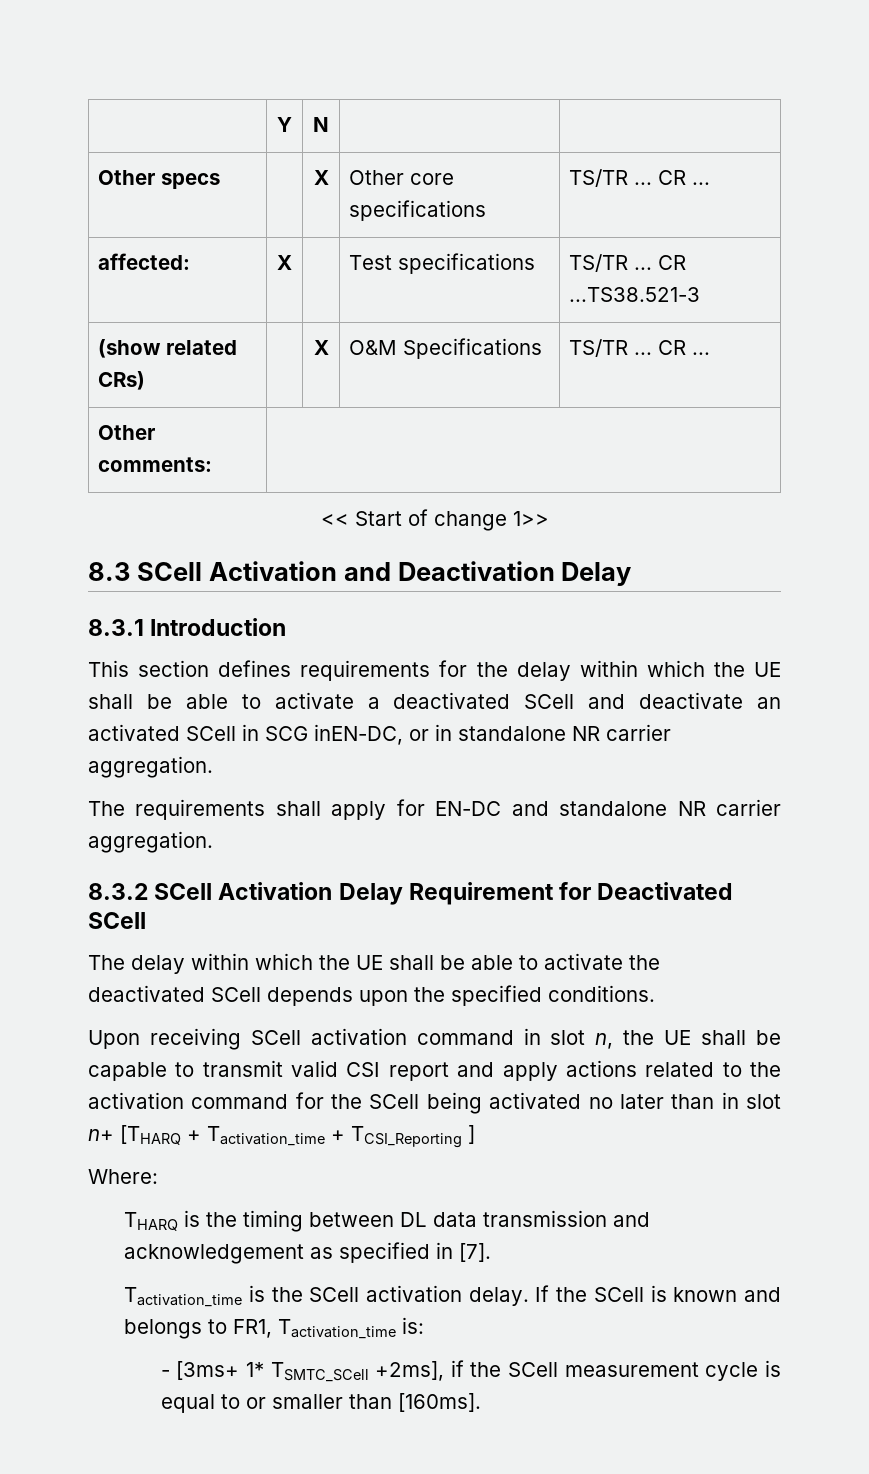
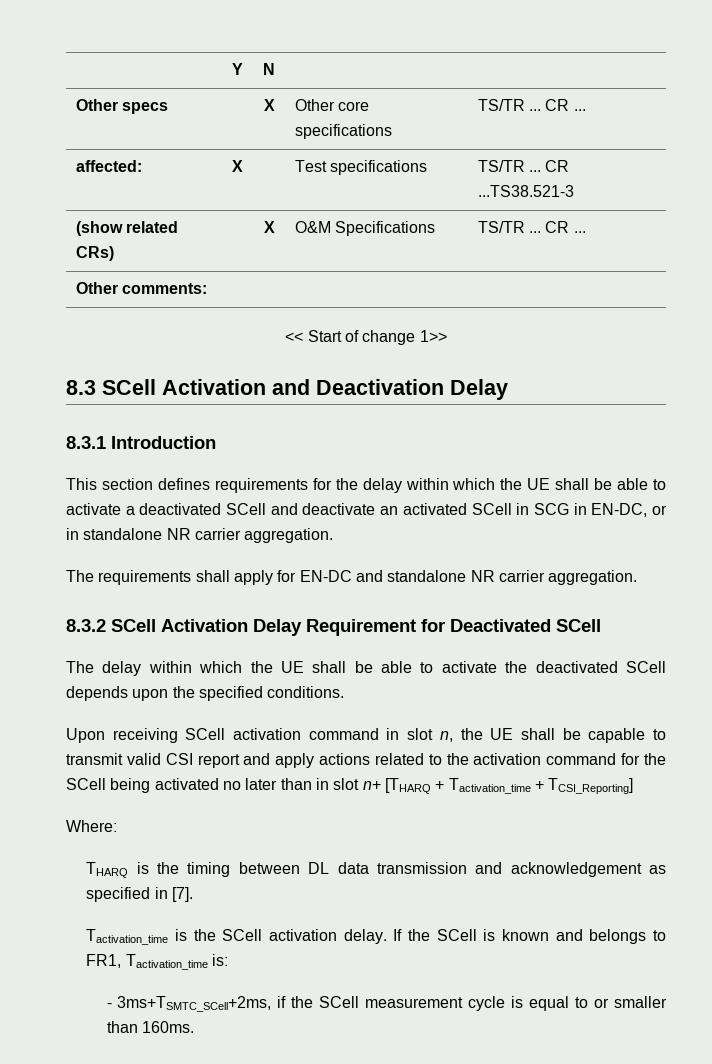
[314,724,403,745] inEN-DC, -> [573,503,648,517] in EN-DC,
[351,1125,475,1148] TCSI_Reporting ] -> [548,778,634,794] TCSI_Reporting]
[176,1361,445,1382] [3ms+ 1* TSMTC_SCell +2ms], -> [117,996,272,1012] 3ms+TSMTC_SCell+2ms,
[397,1393,481,1412] [160ms]. -> [141,1021,194,1033] 160ms.

